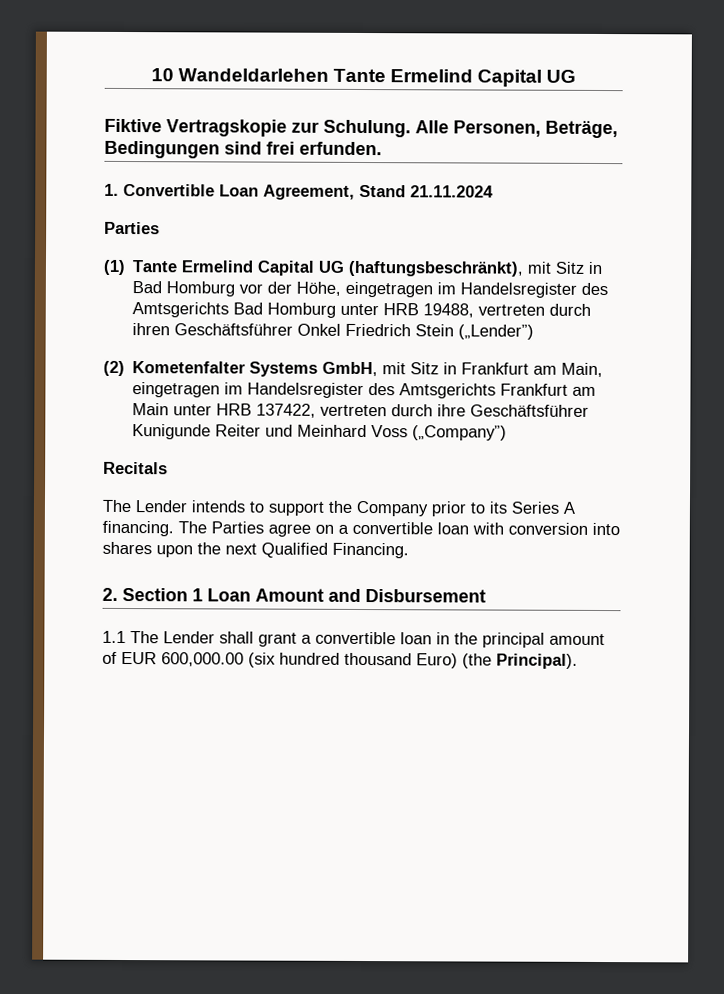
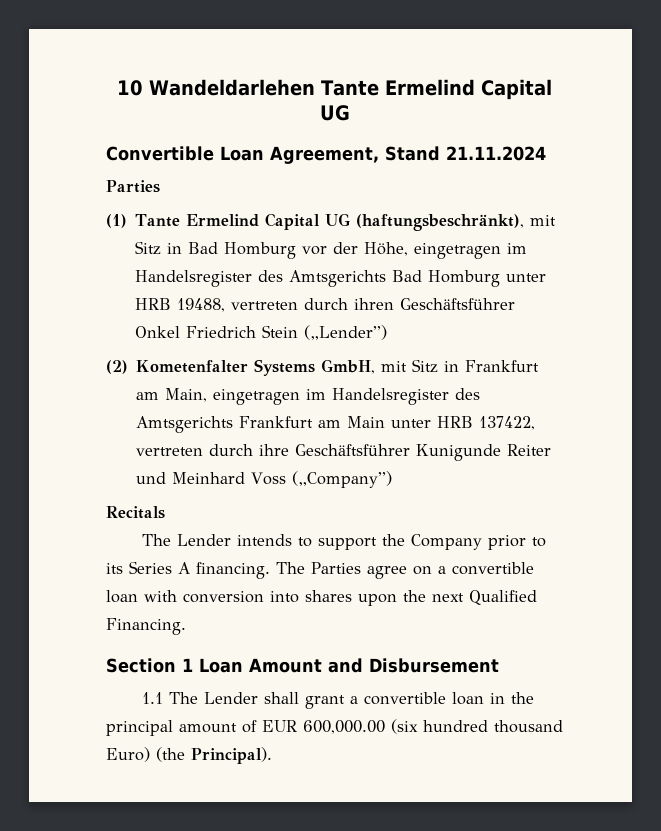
[104,118,618,139] [104,140,382,159] [104,183,119,196] Fiktive Vertragskopie zur Schulung. Alle Personen, Beträge, Bedingungen sind frei erfunden. // 1. -> (350, 113) none
[102,587,118,601] 2. -> (186, 626) none

